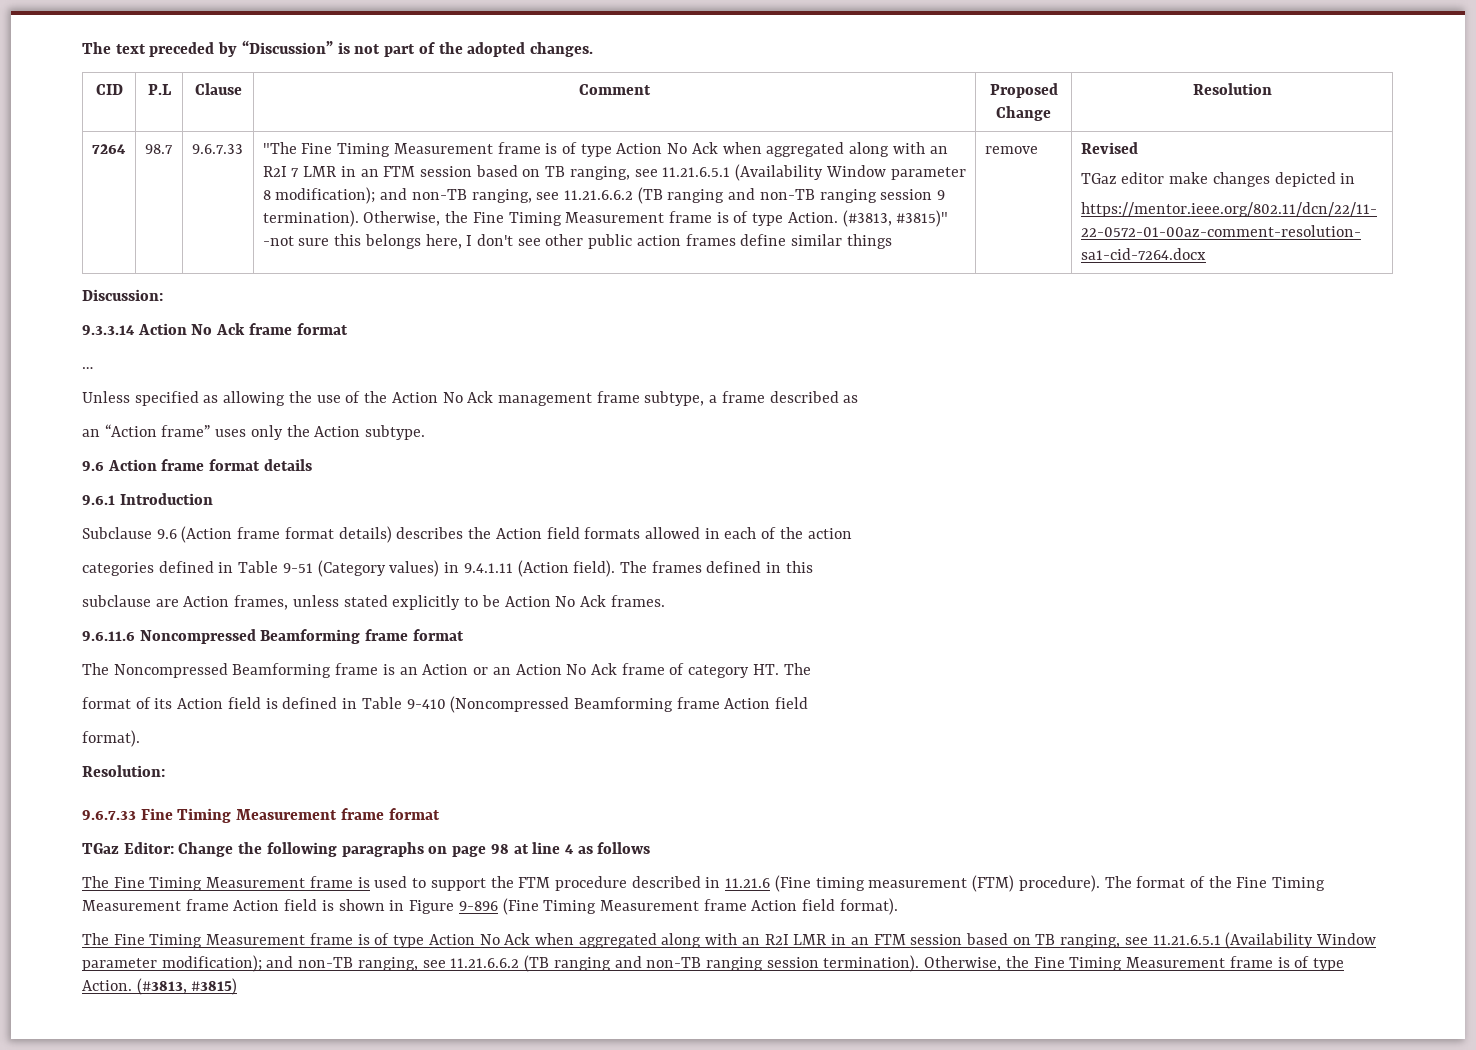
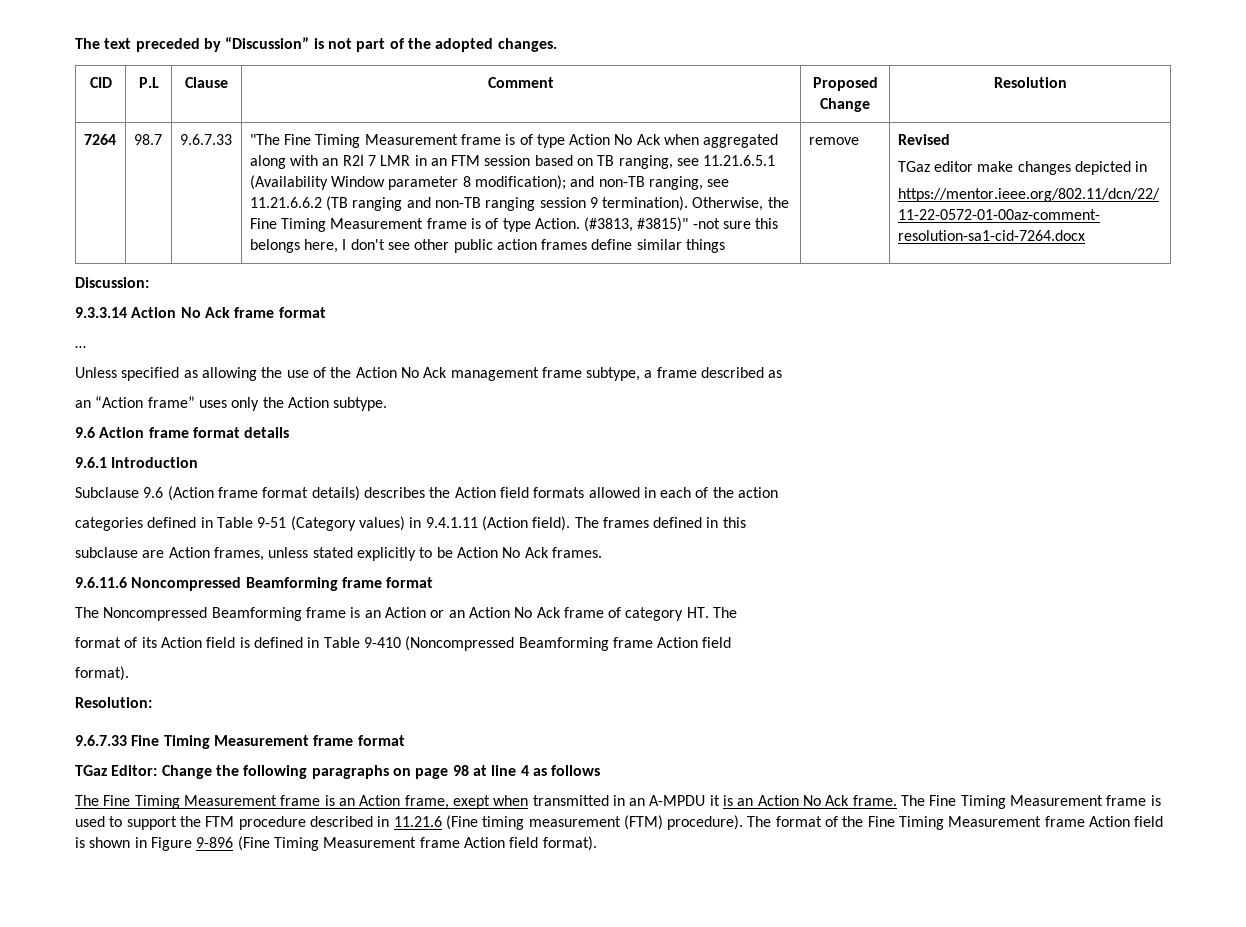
(370, 882) none -> [338,795,1161,809] an Action frame, exept when transmitted in an A-MPDU it is an Action No Ack frame. The Fine Timing Measurement frame is
[82,932,1377,949] [82,955,1344,972] [82,978,238,995] // The Fine Timing Measurement frame is of type Action No Ack when aggregated along with an R2I LMR in an FTM session based on TB ranging, see 11.21.6.5.1 (Availability Window parameter modification); and non-TB ranging, see 11.21.6.6.2 (TB ranging and non-TB ranging session termination). Otherwise, the Fine Timing Measurement frame is of type Action. (#3813, #3815) -> (597, 843) none

